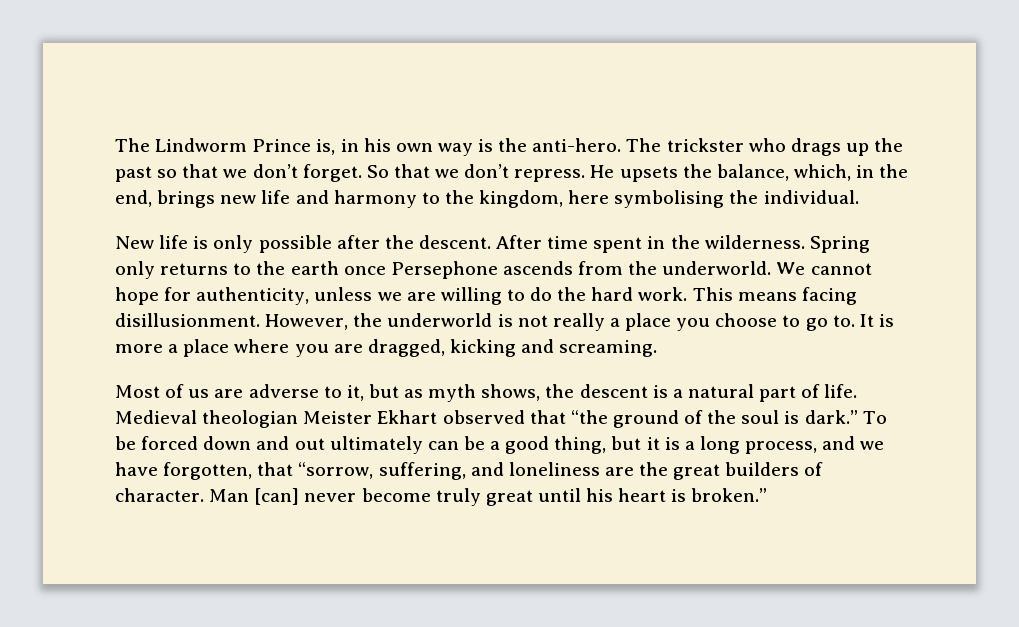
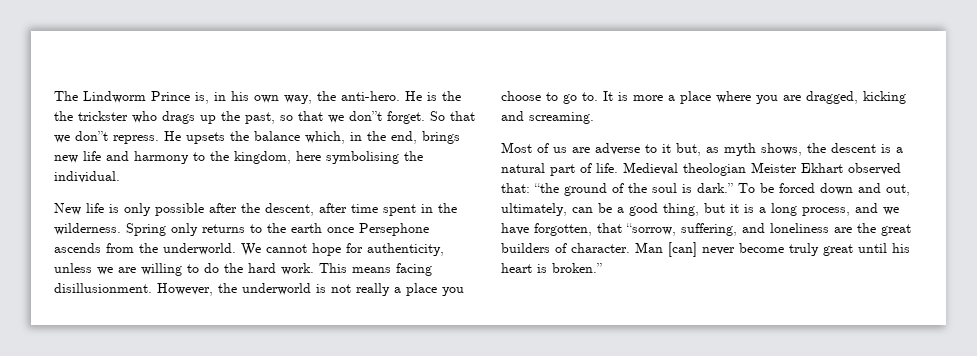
[437,138,662,156] way is the anti-hero. The -> [284,91,461,104] [54,111,73,121] way, the anti-hero. He is the the
[115,166,152,182] past -> [245,112,275,124] past,
[252,164,298,178] don’t -> [349,111,382,121] don”t
[464,164,510,178] don’t -> [75,131,108,141] don”t
[716,164,789,181] balance, -> [254,131,300,141] balance
[418,235,543,249] descent. After -> [265,203,347,216] descent, after
[346,384,399,401] it, but -> [662,143,701,156] it but,
[529,410,566,424] that -> [501,183,530,193] that:
[294,436,423,454] out ultimately -> [886,184,910,196] [501,203,567,216] out, ultimately,

